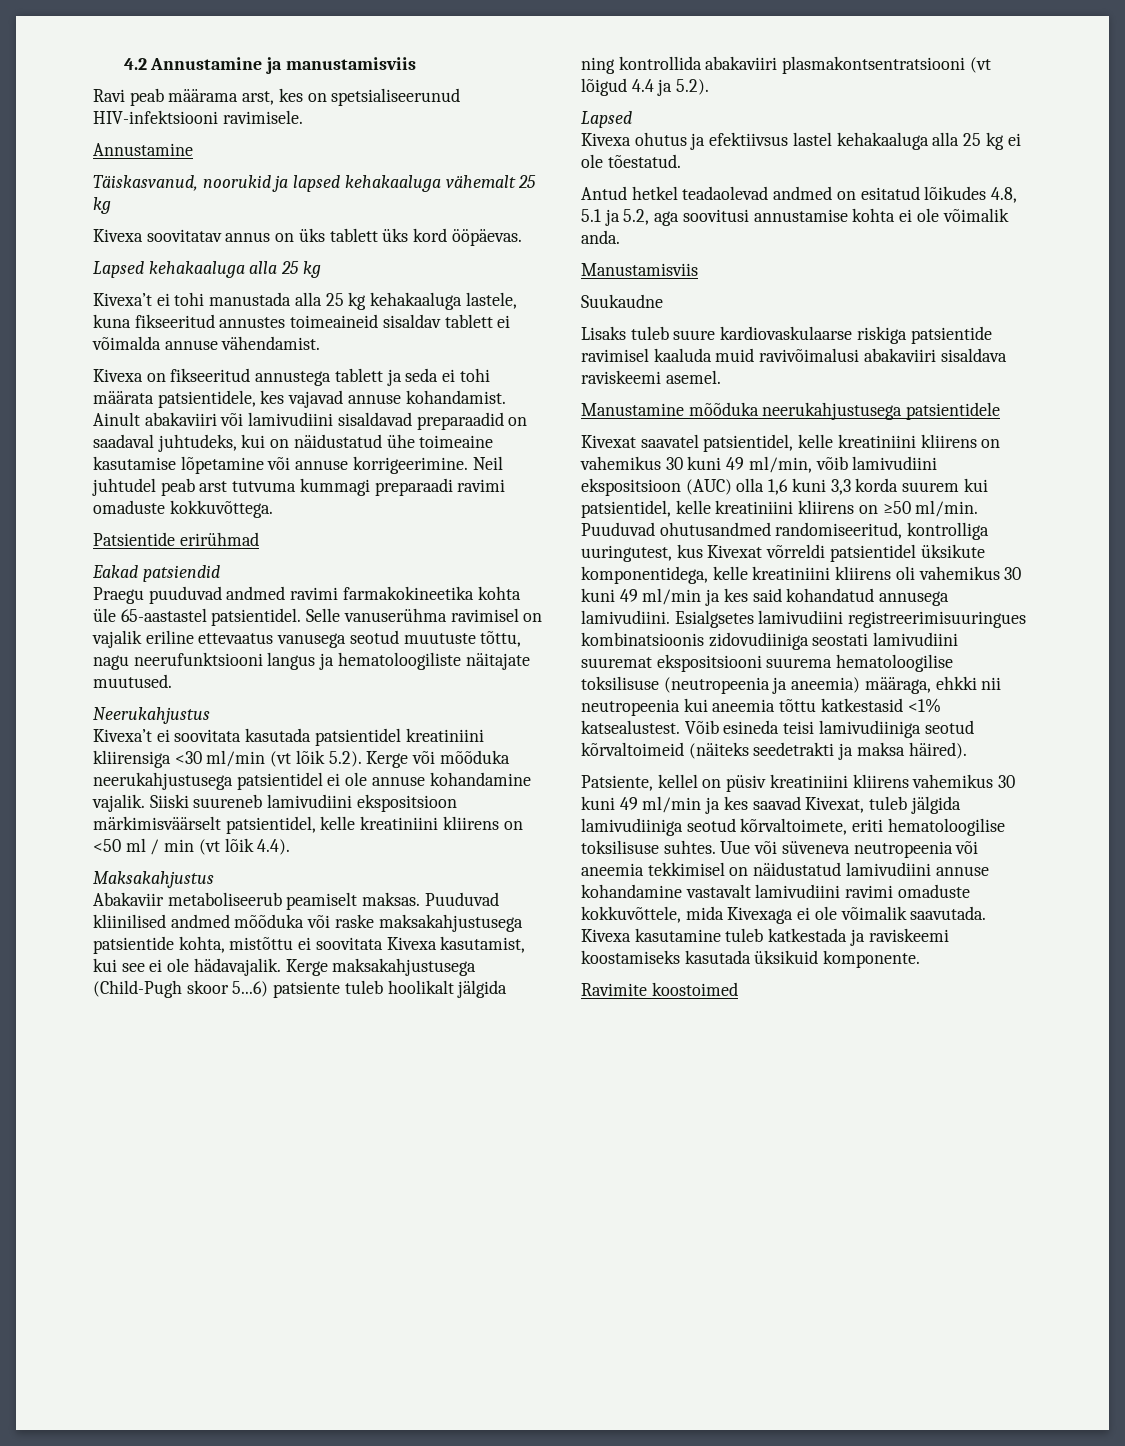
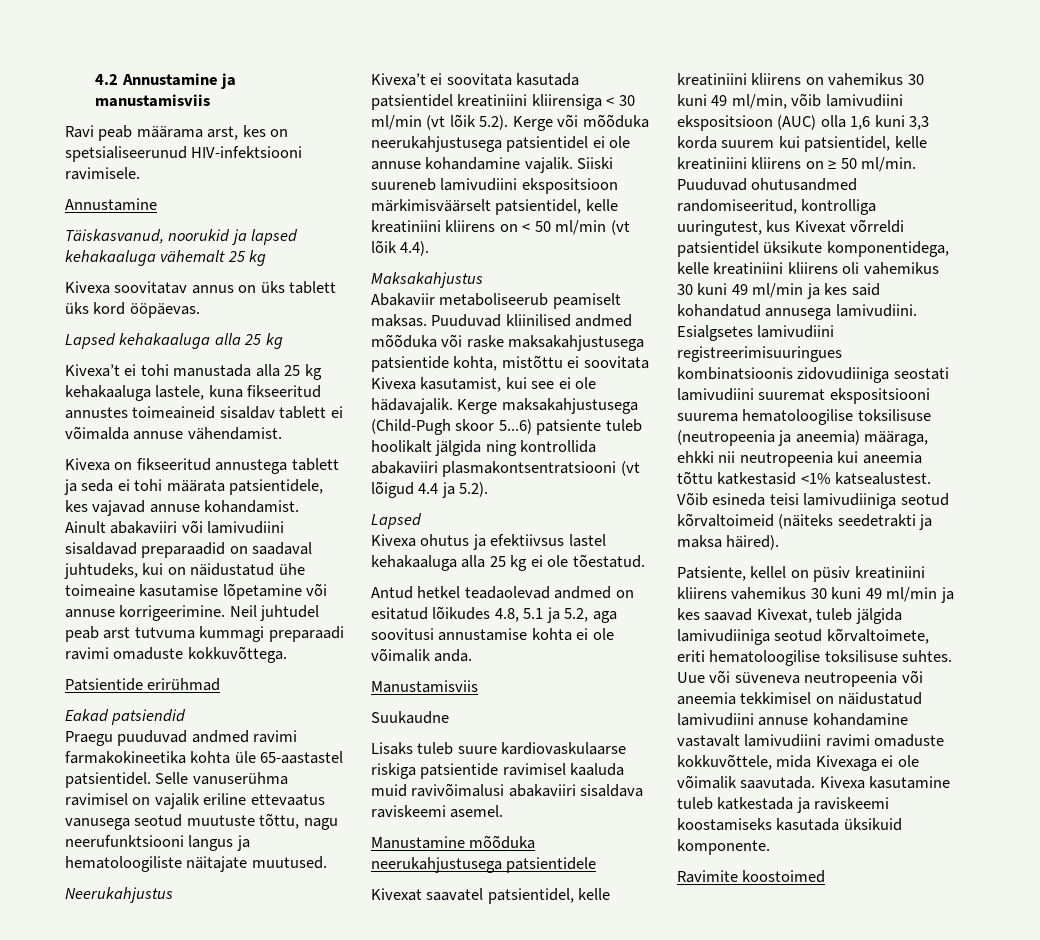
[174,751,202,764] <30 -> [606,95,635,106] < 30
[93,838,195,855] <50 ml / min -> [522,220,607,235] < 50 ml/min
[882,501,911,514] ≥50 -> [828,158,857,169] ≥ 50

